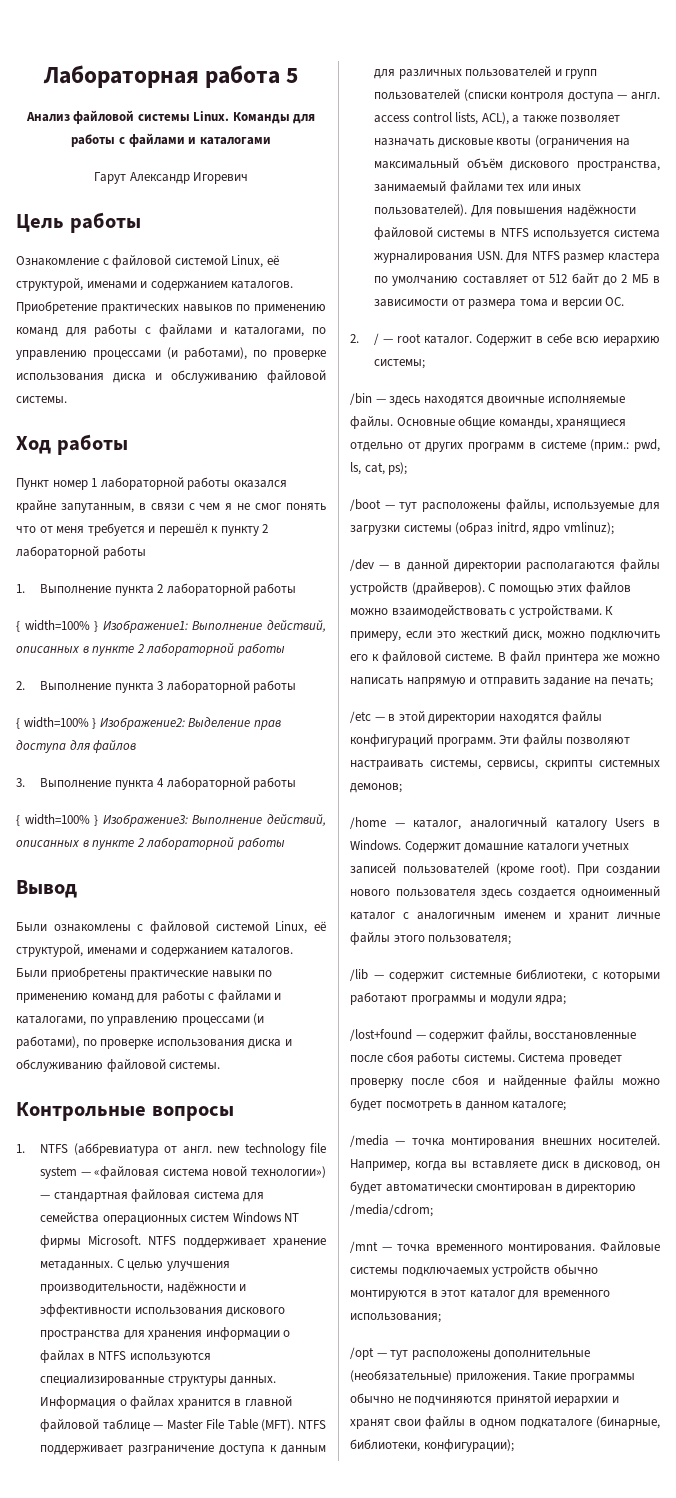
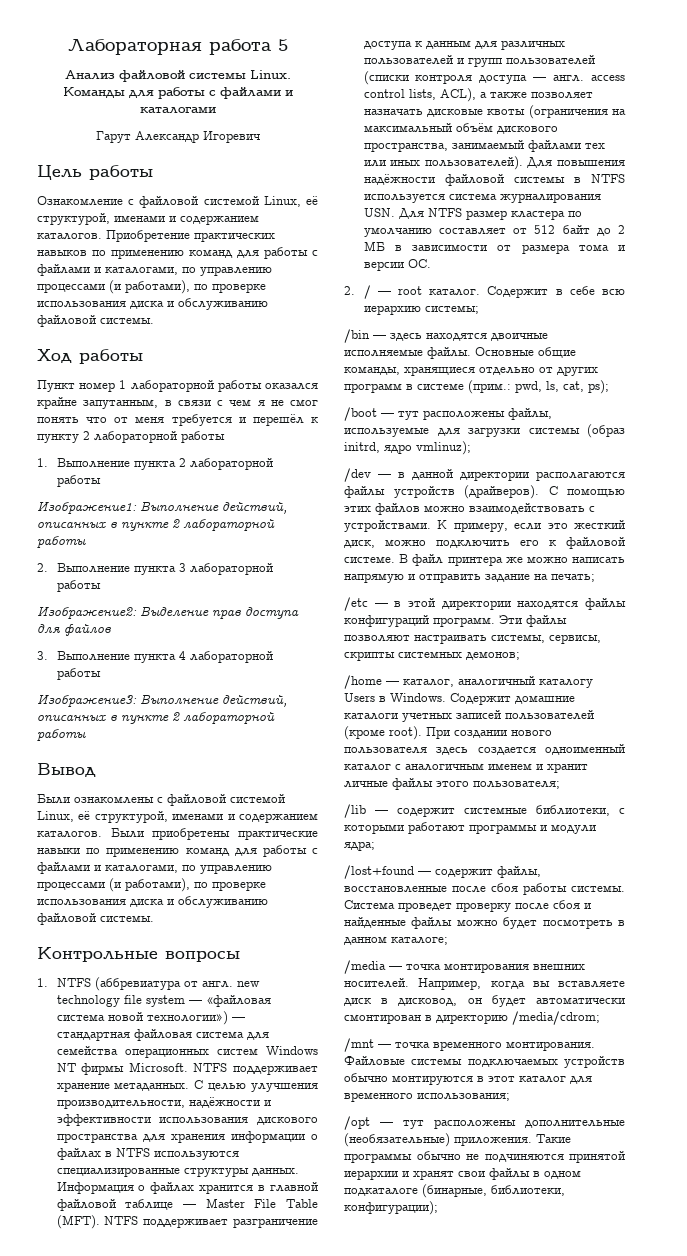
[16,620,99,632] { width=100% } -> (101, 481) none
[16,717,97,729] { width=100% } -> (101, 586) none
[16,814,99,826] { width=100% } -> (101, 674) none

